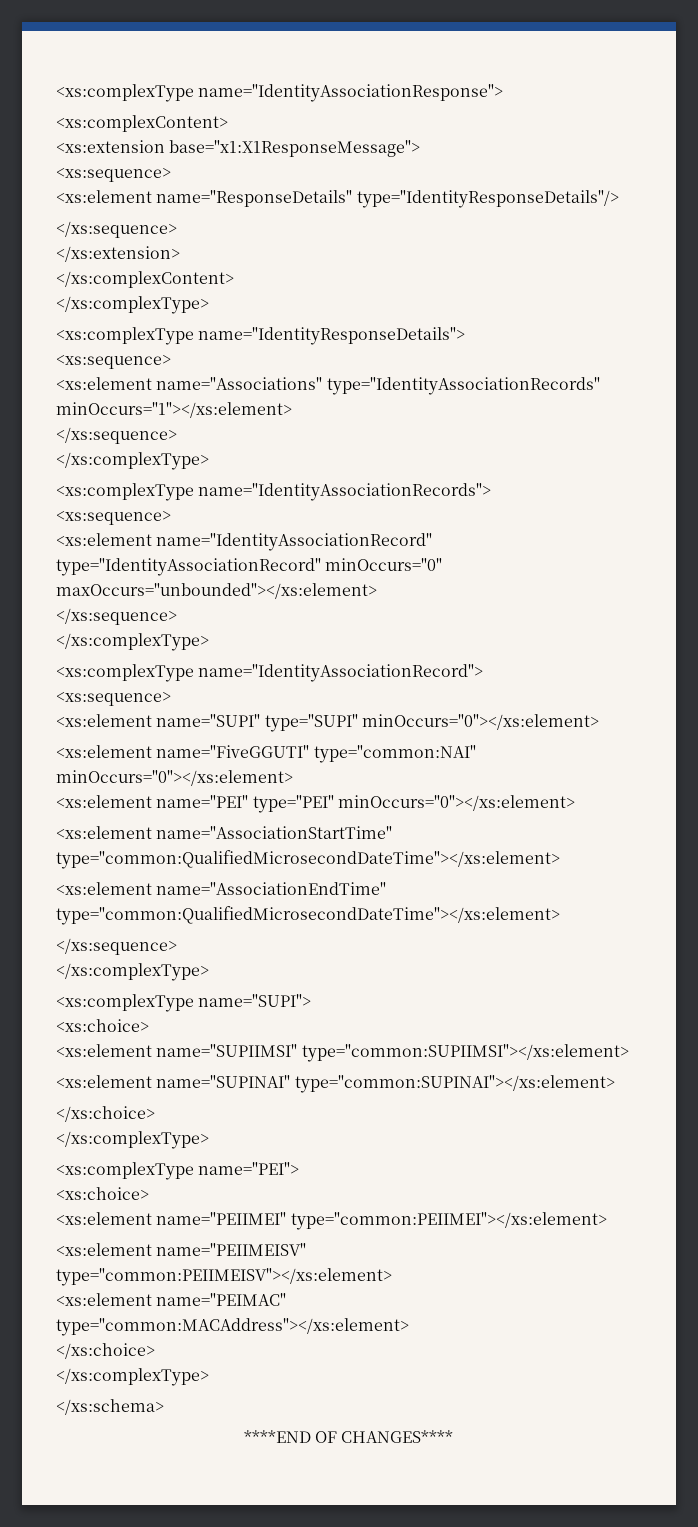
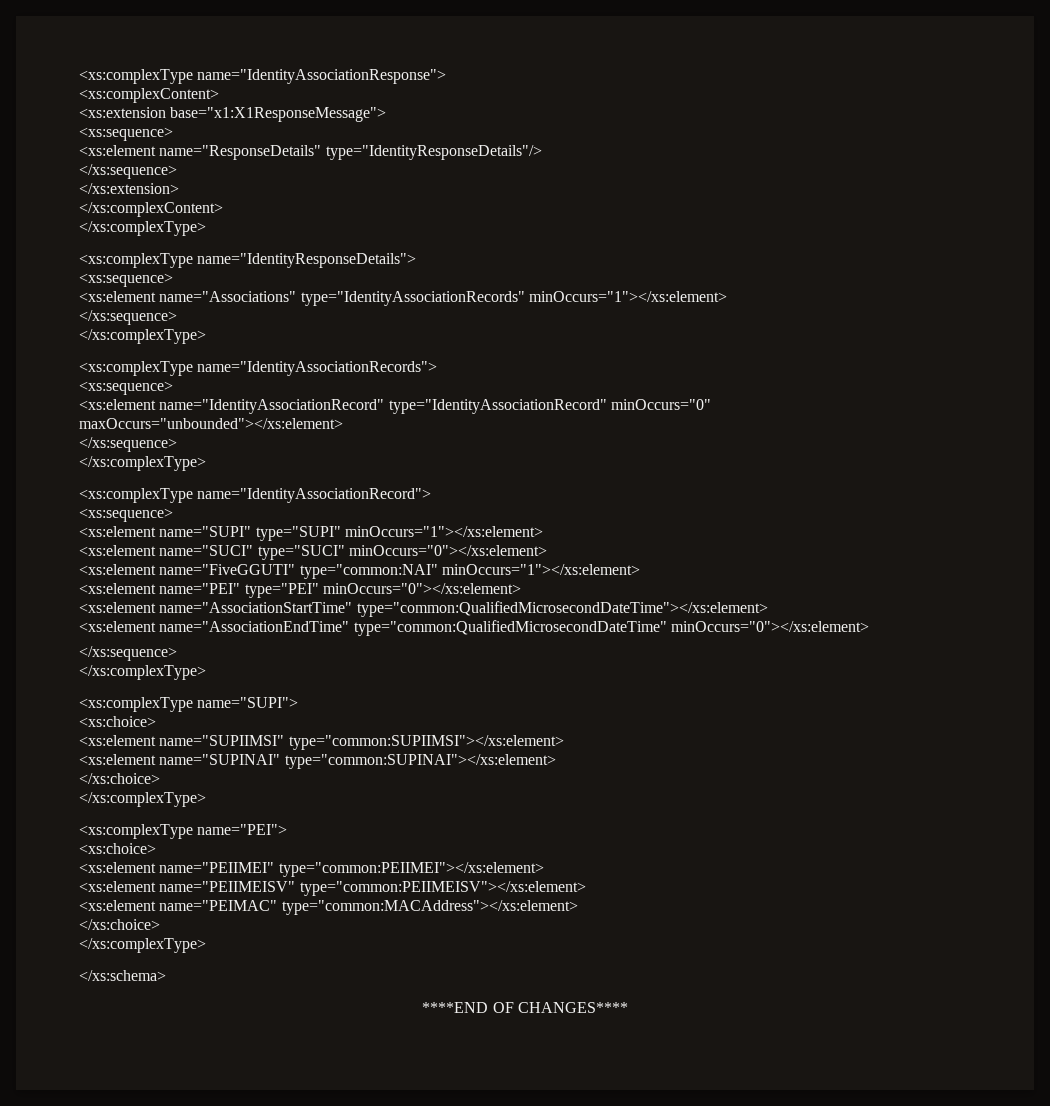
(358, 723) none -> [344,526,543,537] [79,545,345,560] minOccurs="1"></xs:element> // <xs:element name="SUCI" type="SUCI"
[56,770,293,786] minOccurs="0"></xs:element> -> [441,564,640,575] minOccurs="1"></xs:element>
[56,906,560,925] type="common:QualifiedMicrosecondDateTime"></xs:element> -> [353,620,869,636] type="common:QualifiedMicrosecondDateTime" minOccurs="0"></xs:element>

